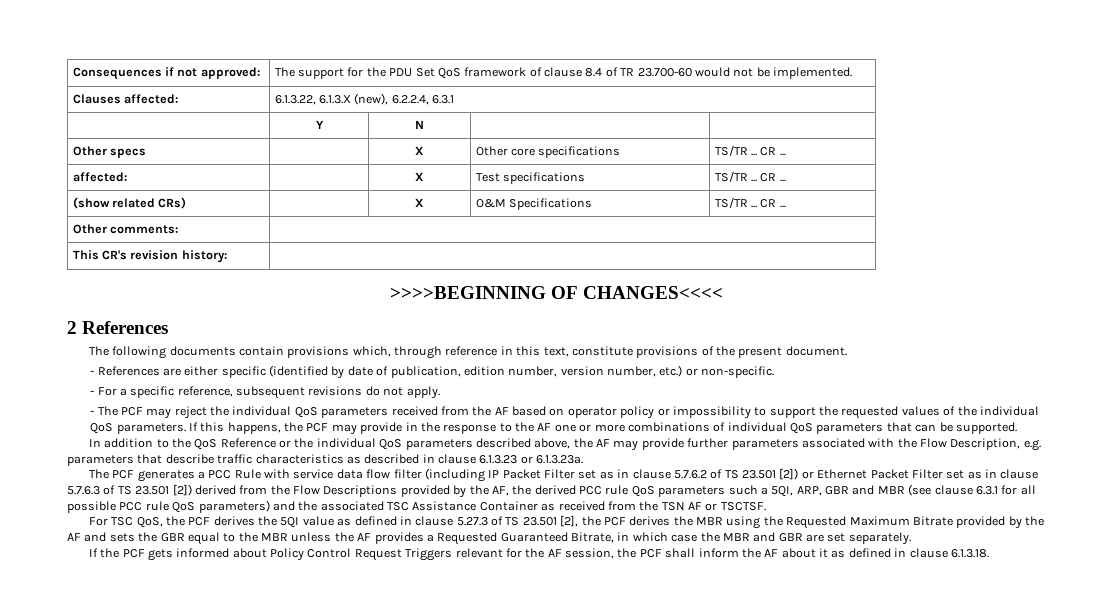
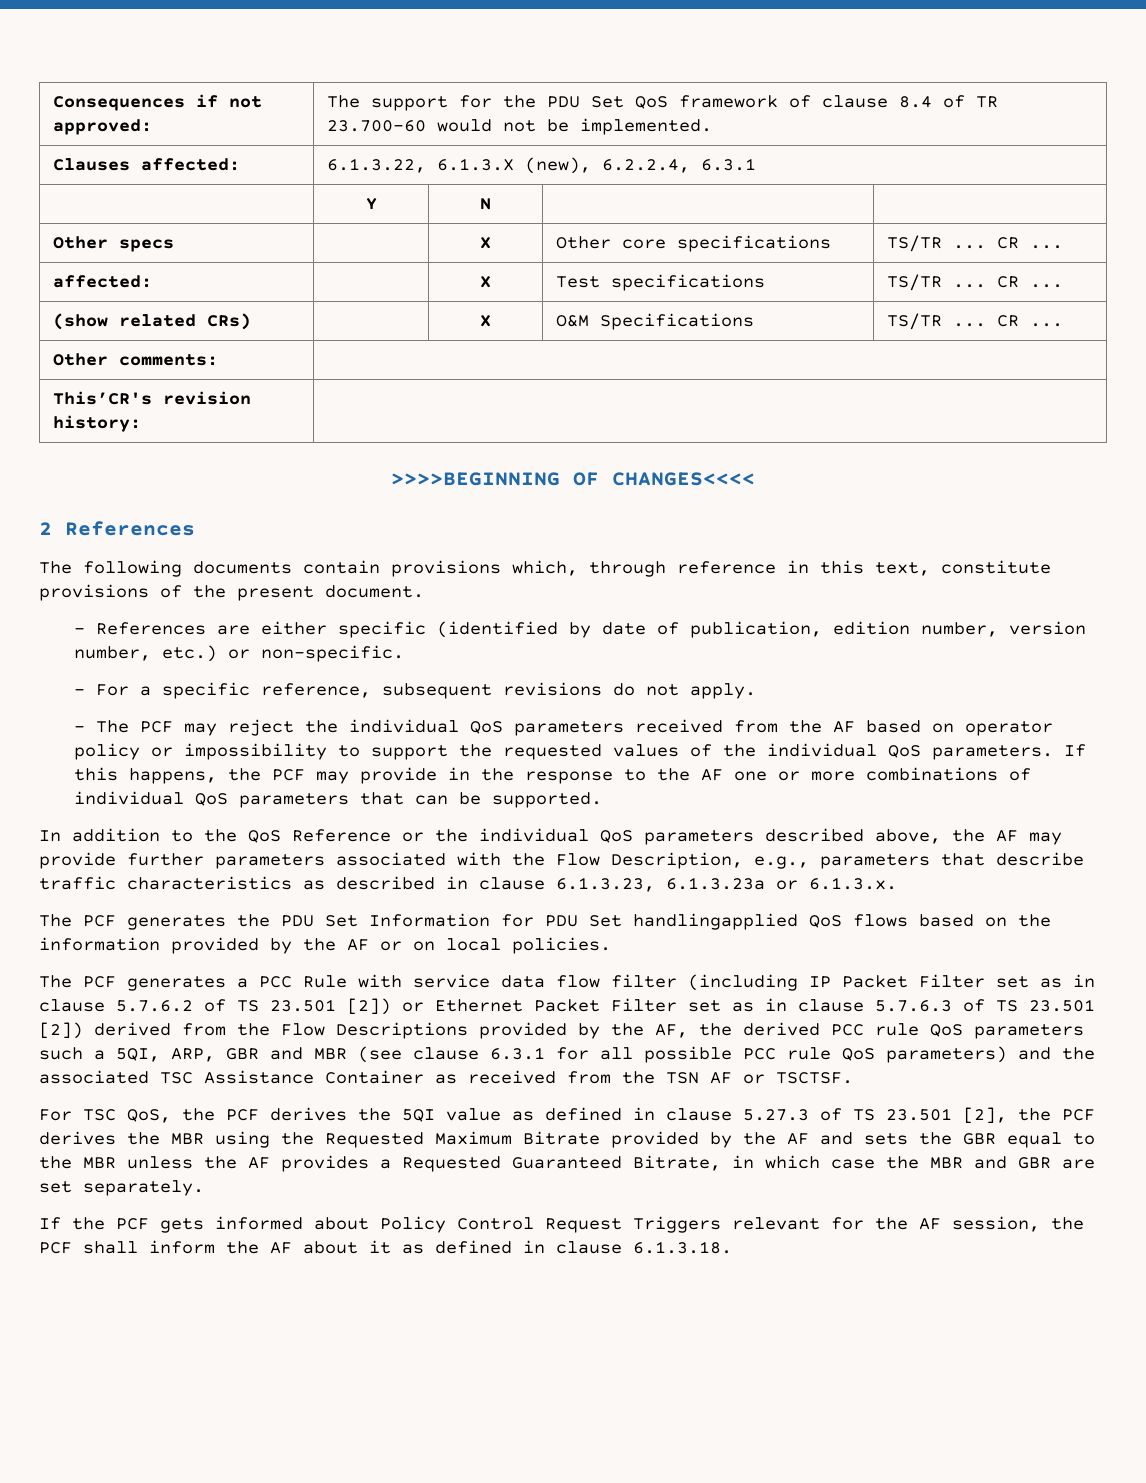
[72,250,127,260] This CR's -> [53,391,153,405] This’CR's
[1023,439,1041,451] e.g. -> [754,856,809,869] e.g.,
[479,455,584,464] 6.1.3.23 or 6.1.3.23a. -> [556,877,897,892] [39,913,1051,930] [39,937,611,954] 6.1.3.23, 6.1.3.23a or 6.1.3.x. // The PCF generates the PDU Set Information for PDU Set handlingapplied QoS flows based on the information provided by the AF or on local policies.

